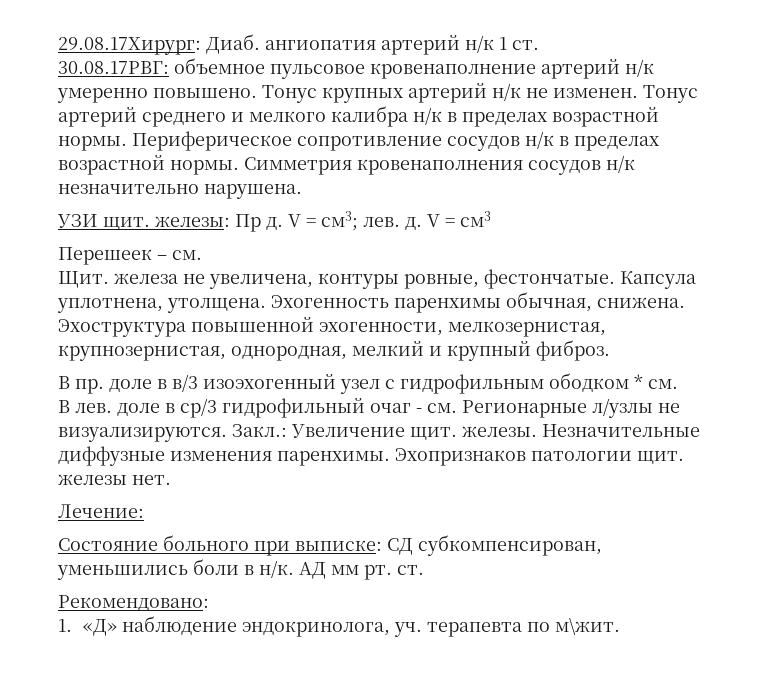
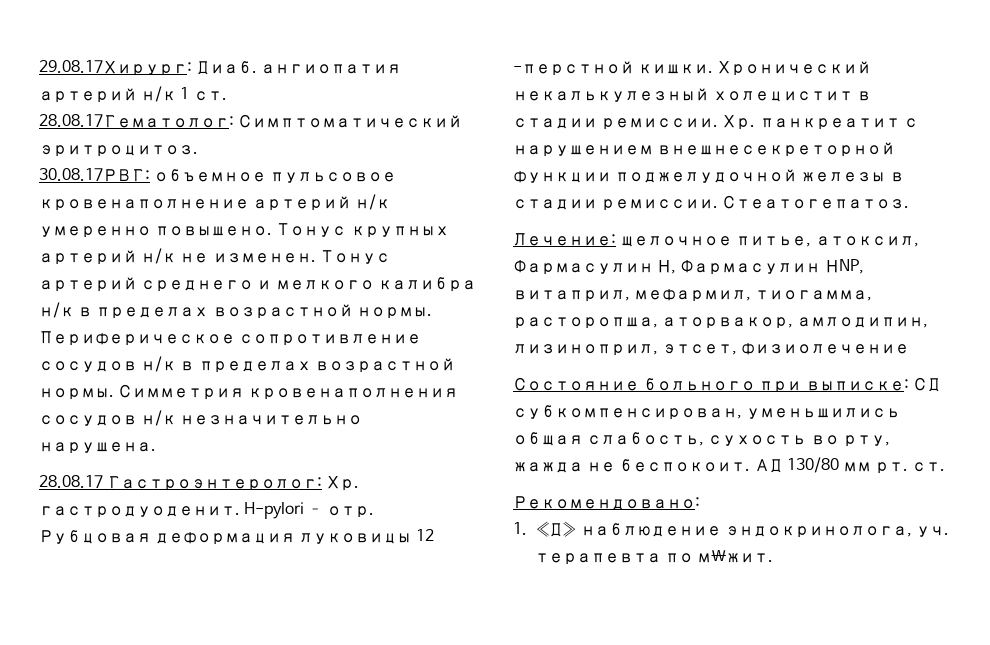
(539, 45) none -> [39,114,463,128] [39,145,198,157] // 28.08.17Гематолог: Симптоматический эритроцитоз.
[57,211,491,232] [58,247,202,265] [58,269,696,289] [57,292,685,313] [58,317,606,337] [58,340,610,361] [58,373,678,394] [58,398,680,418] [58,424,700,442] [58,446,684,466] [58,474,171,485] [58,504,144,518] УЗИ щит. железы: Пр д. V = см3; лев. д. V = см3 // Перешеек – см. // Щит. железа не увеличена, контуры ровные, фестончатые. Капсула уплотнена, утолщена. Эхогенность паренхимы обычная, снижена. Эхоструктура повышенной эхогенности, мелкозернистая, крупнозернистая, однородная, мелкий и крупный фиброз. // В пр. доле в в/3 изоэхогенный узел с гидрофильным ободком * см. // В лев. доле в ср/3 гидрофильный очаг - см. Регионарные л/узлы не визуализируются. Закл.: Увеличение щит. железы. Незначительные диффузные изменения паренхимы. Эхопризнаков патологии щит. железы нет. // Лечение: -> [39,475,360,491] [39,502,374,519] [39,529,434,545] [513,61,872,76] [513,88,872,102] [513,115,918,130] [513,142,896,157] [513,169,904,183] [513,195,910,211] [513,233,919,247] [513,259,864,275] [513,289,873,302] [513,317,929,329] [513,343,910,356] 28.08.17 Гастроэнтеролог: Хр. гастродуоденит. H-pylori – отр. Рубцовая деформация луковицы 12 -перстной кишки. Хронический некалькулезный холецистит в стадии ремиссии. Хр. панкреатит с нарушением внешнесекреторной функции поджелудочной железы в стадии ремиссии. Стеатогепатоз. // Лечение: щелочное питье, атоксил, Фармасулин Н, Фармасулин НNP, витаприл, мефармил, тиогамма, расторопша, аторвакор, амлодипин, лизиноприл, этсет, физиолечение
[193,559,326,579] боли в н/к. АД -> [513,432,890,447] [513,457,839,473] общая слабость, сухость во рту, жажда не беспокоит. АД 130/80

